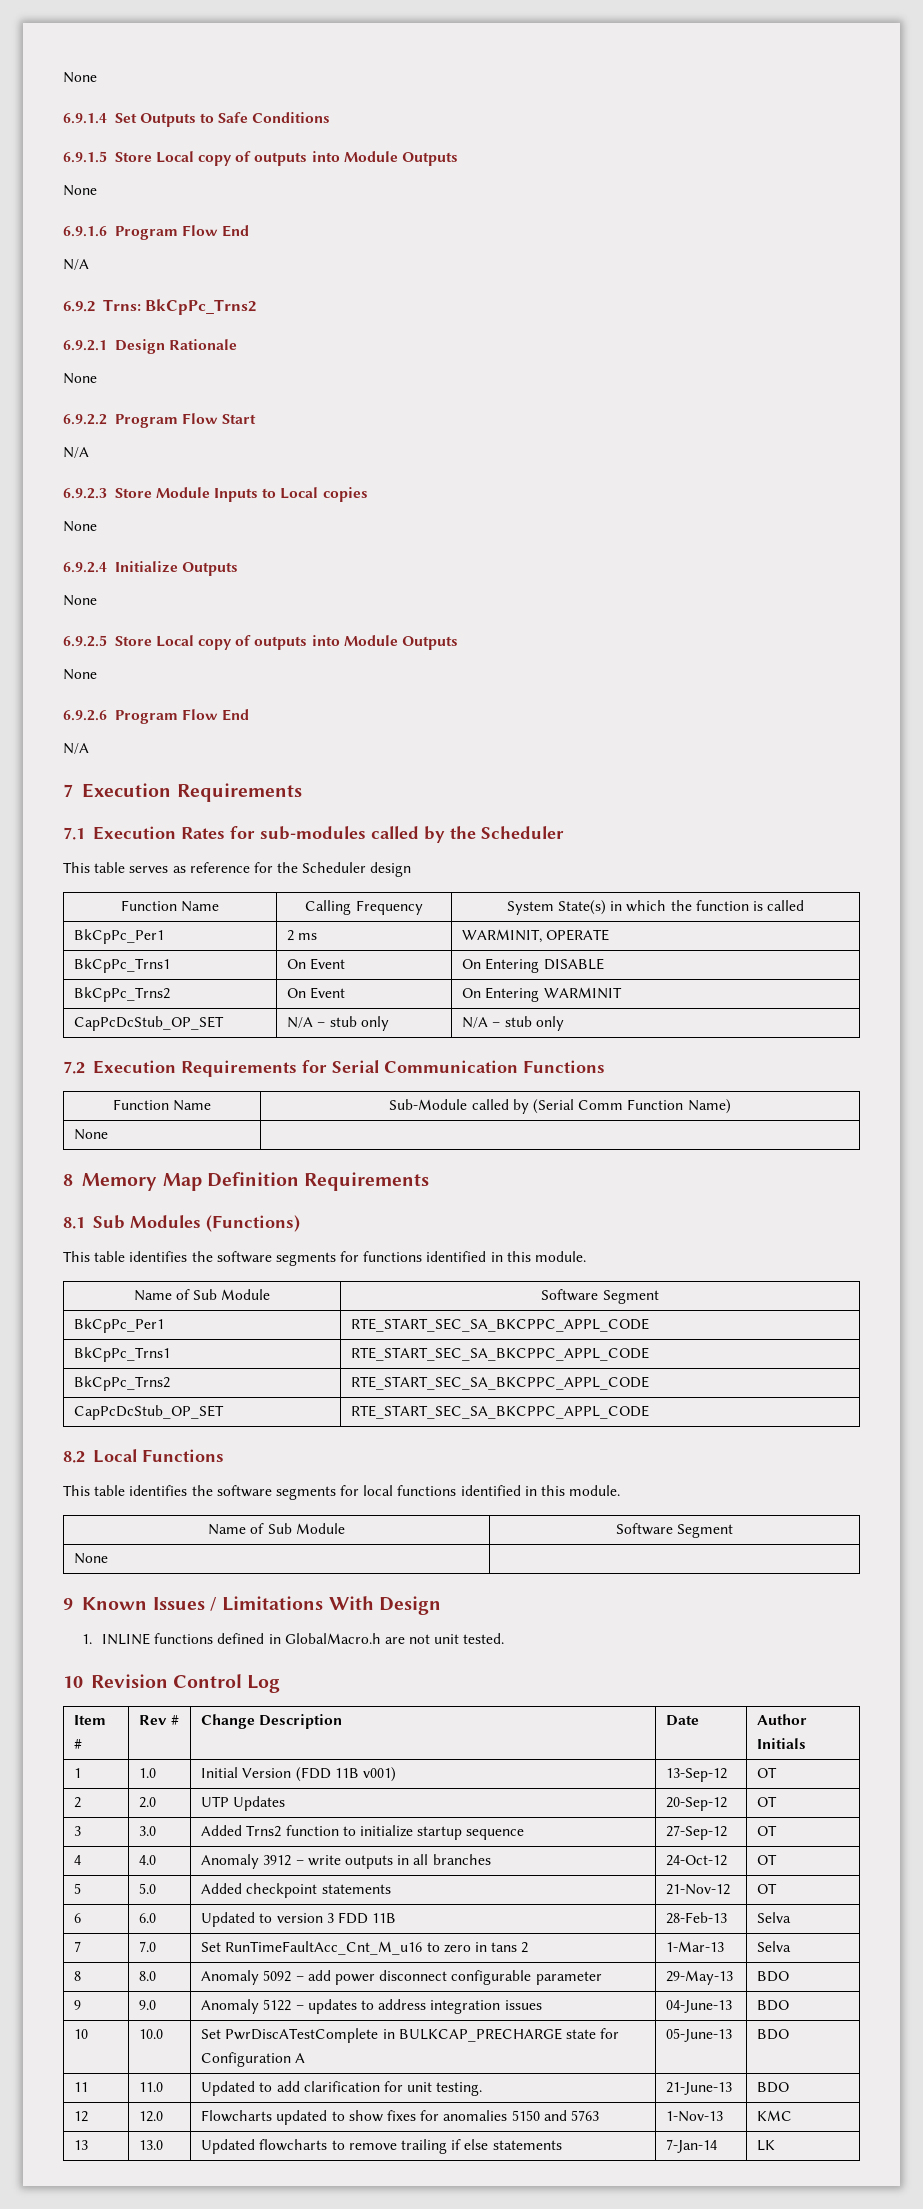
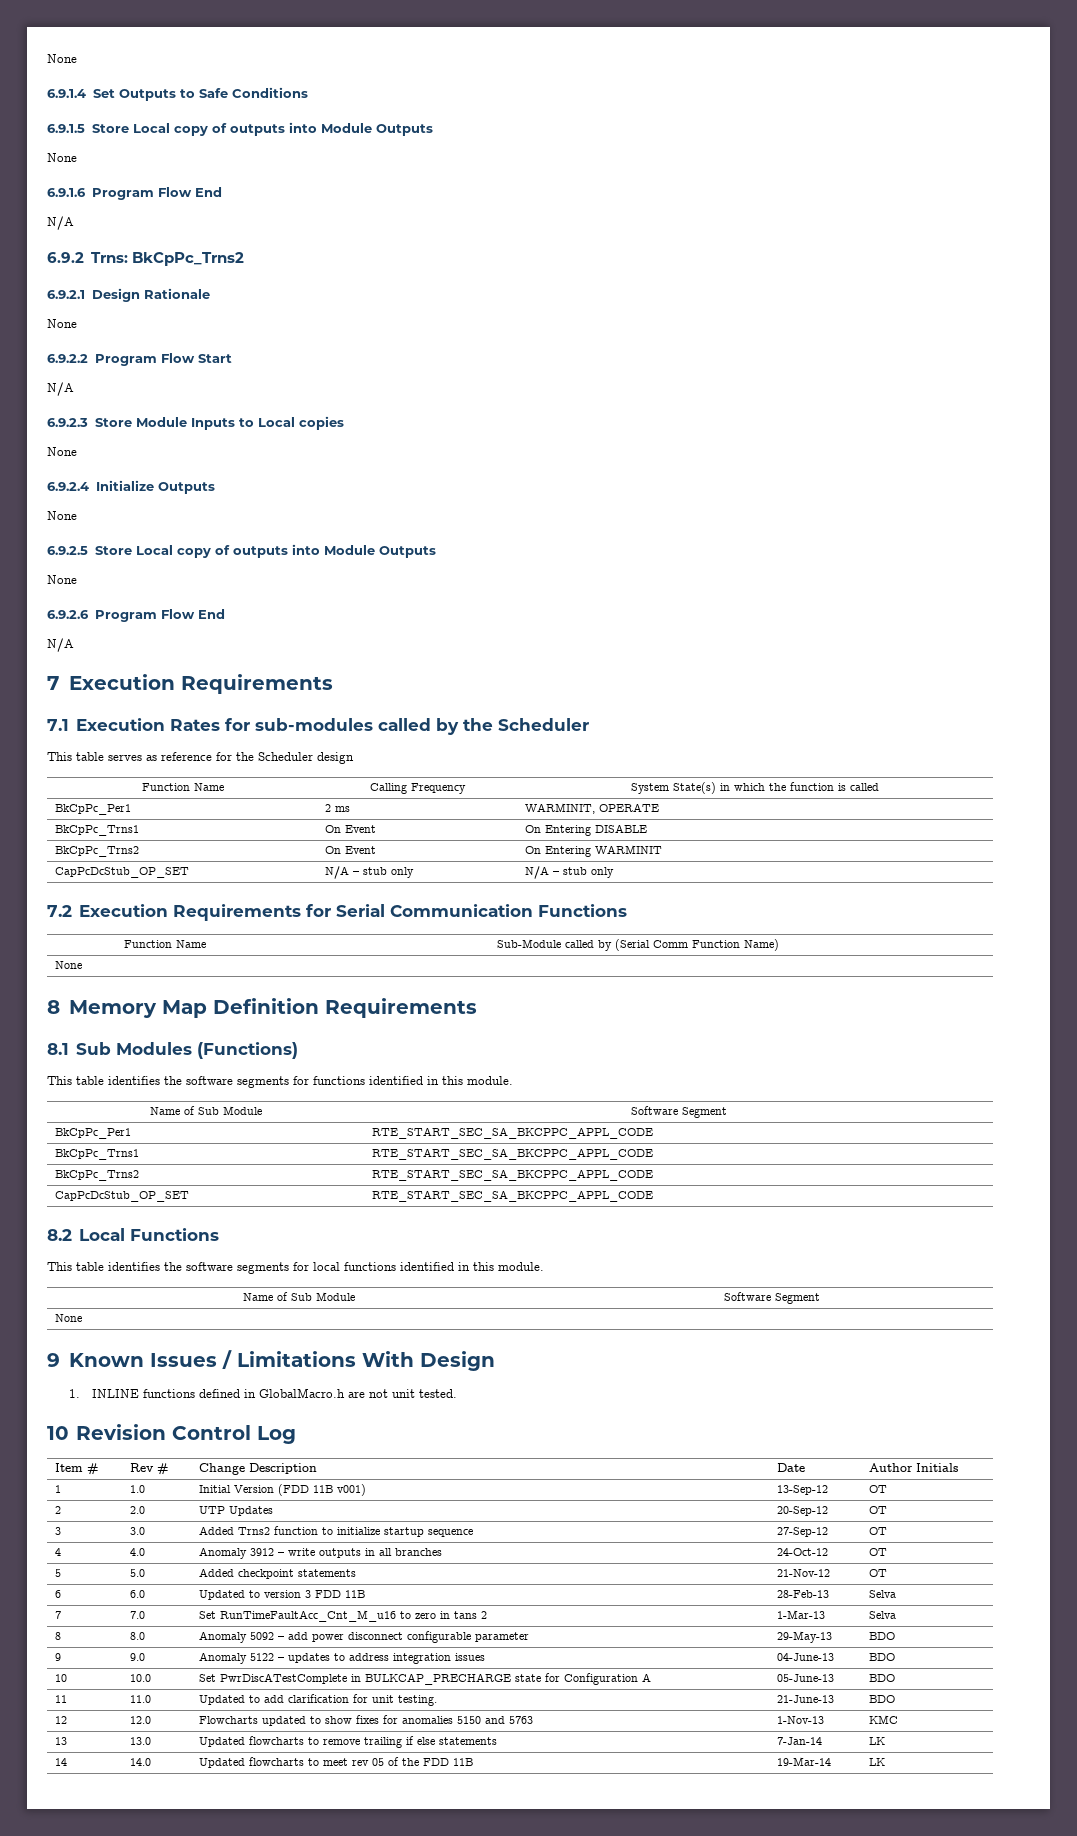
(776, 2145) none -> [55,1758,68,1766] [130,1758,152,1766] [199,1757,474,1768] [777,1757,832,1766] [869,1758,886,1766] // 14 | 14.0 | Updated flowcharts to meet rev 05 of the FDD 11B | 19-Mar-14 | LK

